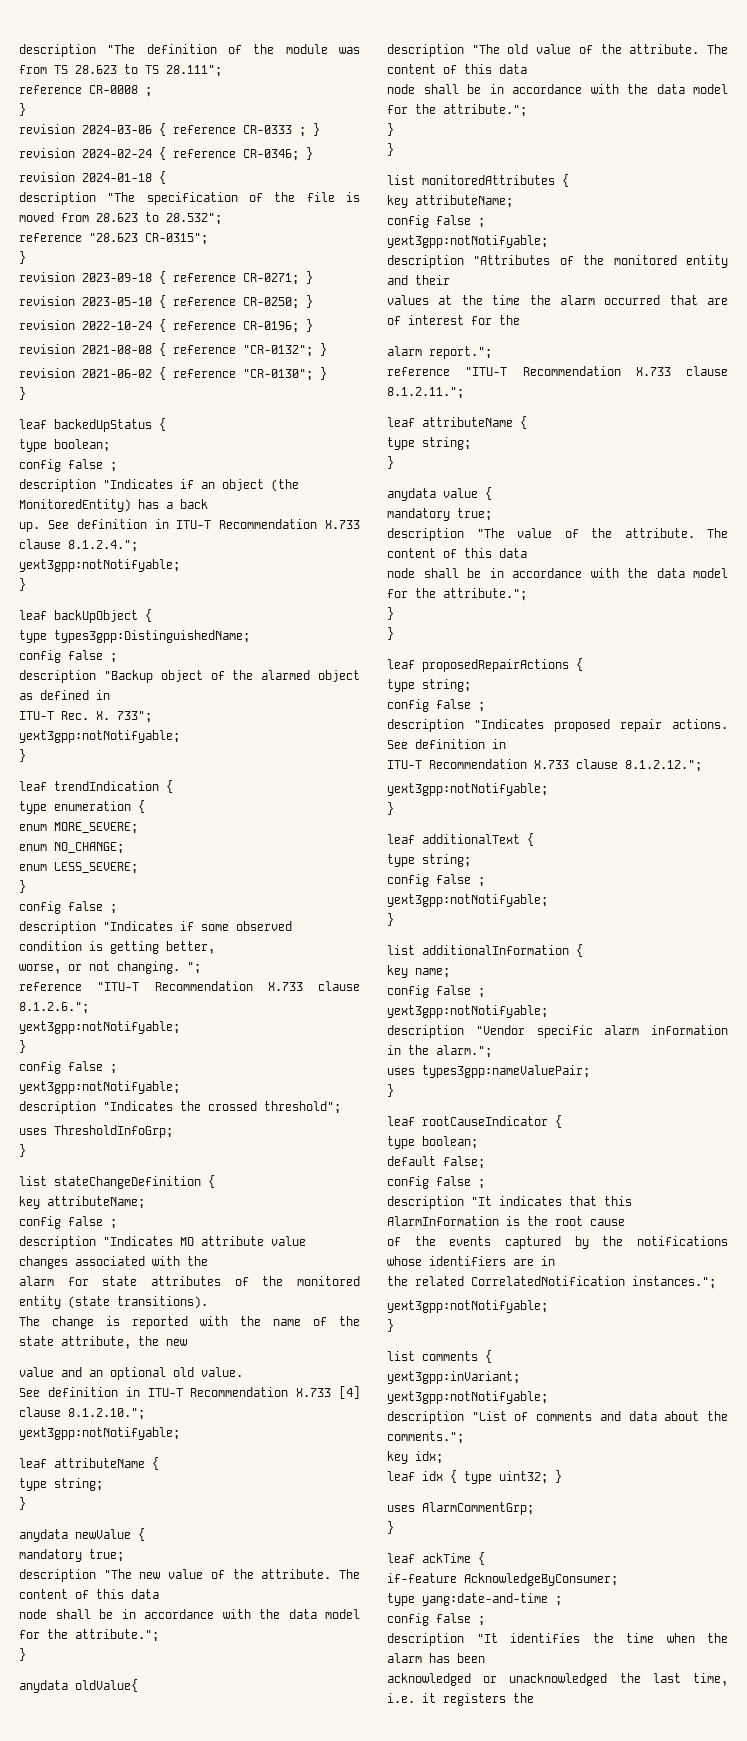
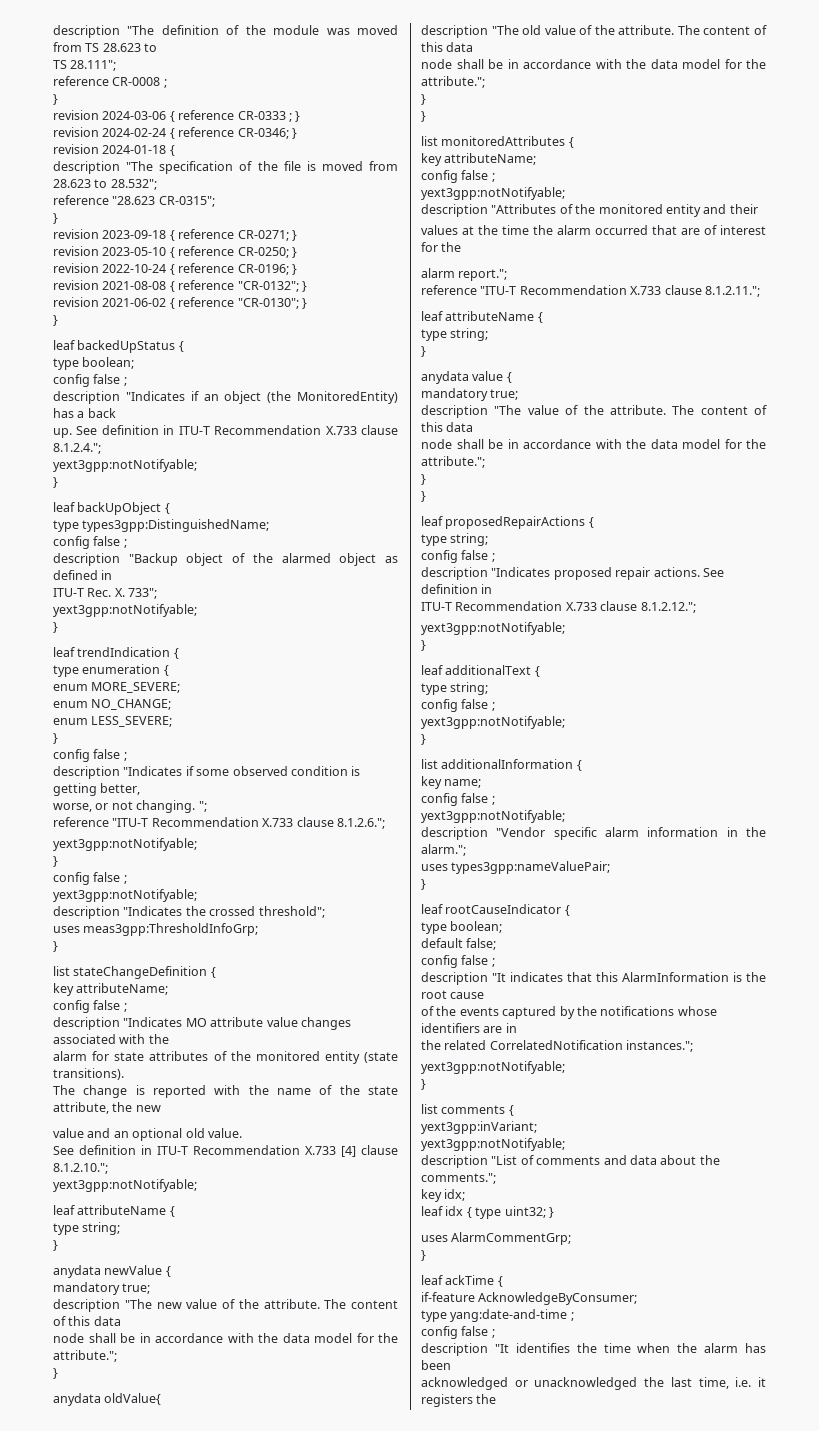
(360, 50) none -> [357,25,398,35] moved
(138, 69) none -> (158, 47) //
[54,1125,173,1138] ThresholdInfoGrp; -> [83,923,259,936] meas3gpp:ThresholdInfoGrp;

